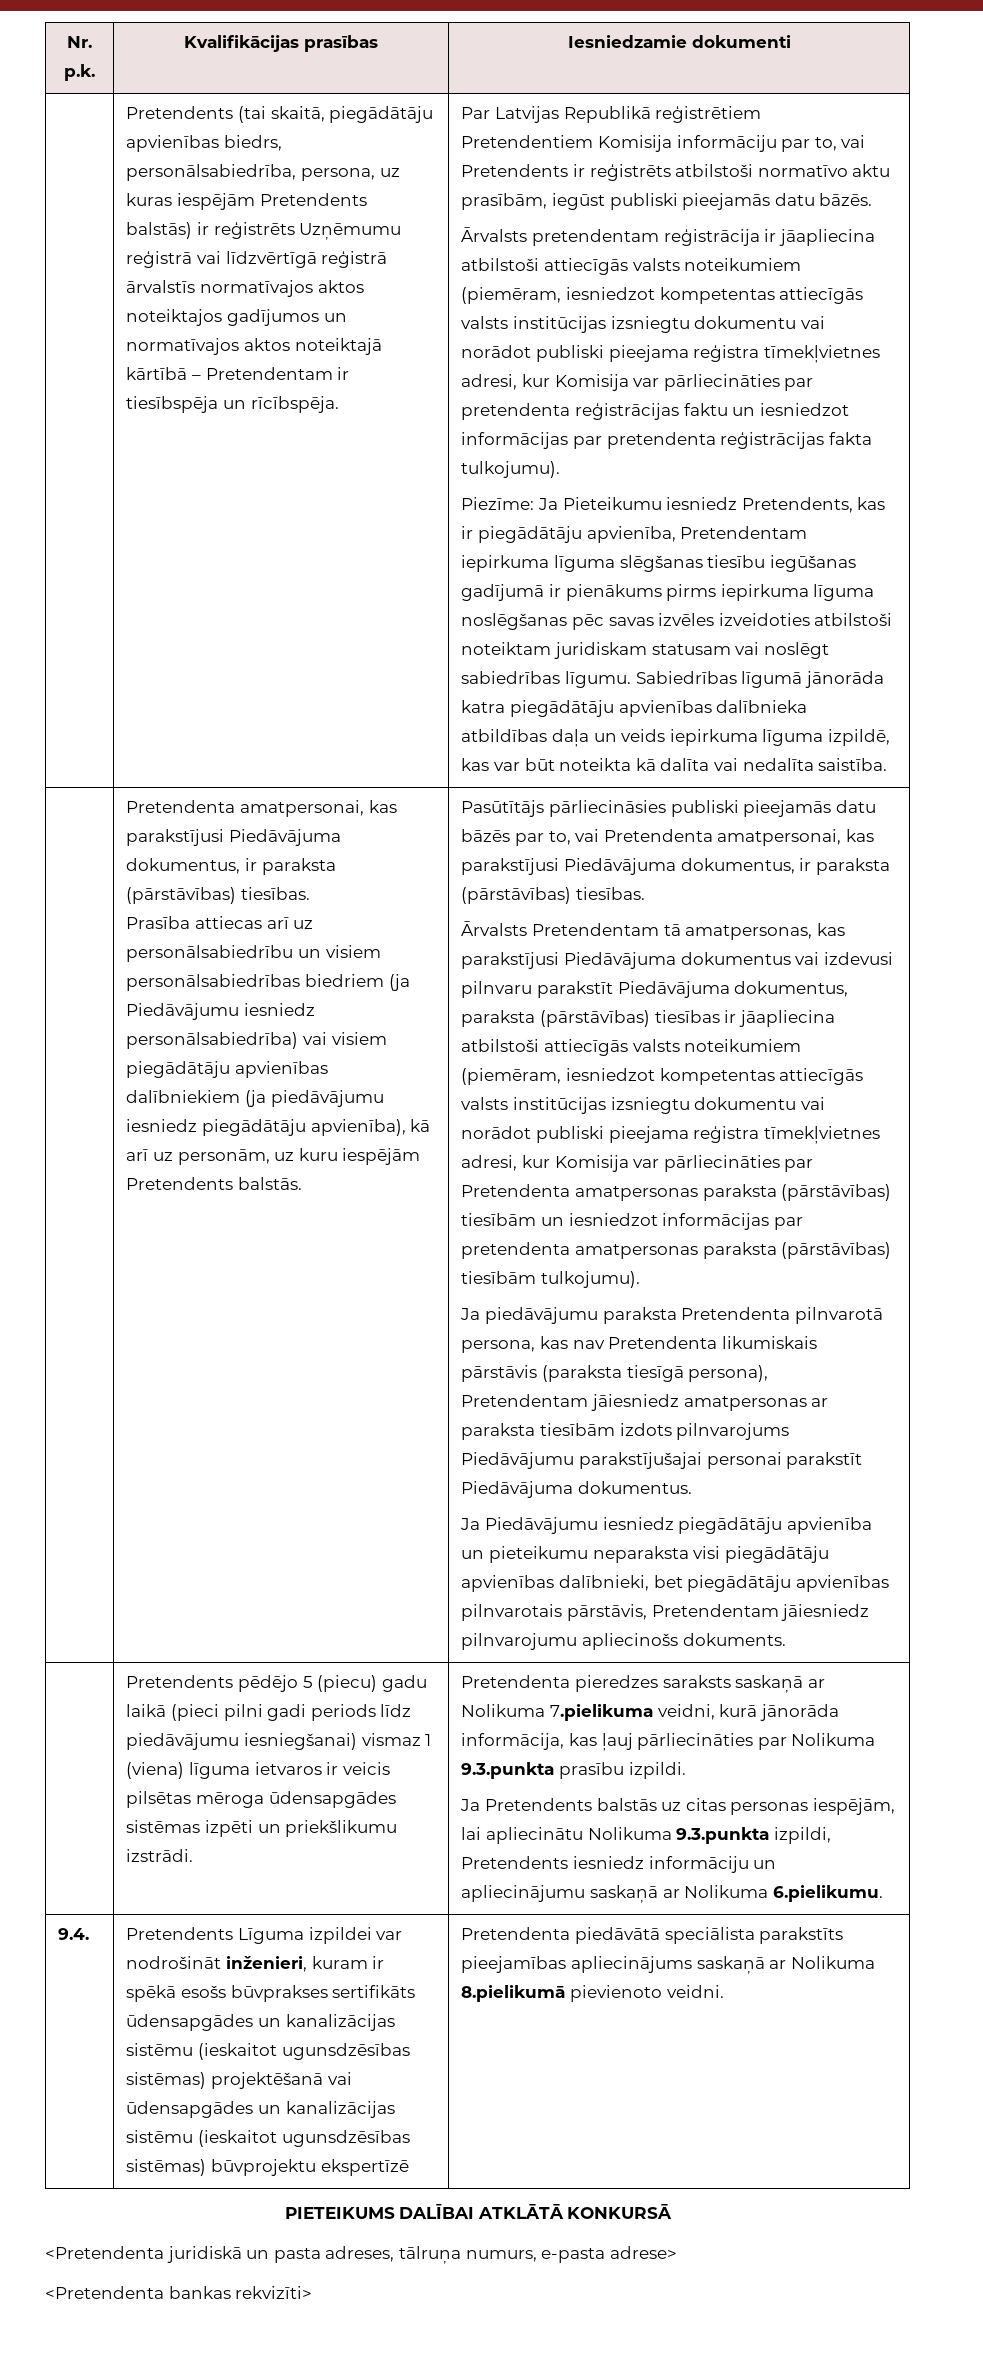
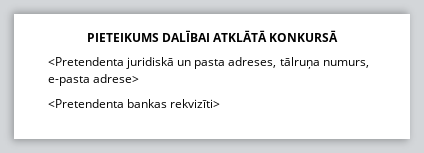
[67,36,92,48] [64,64,95,81] [184,35,378,52] [567,35,791,48] [126,106,434,123] [126,135,283,152] [126,164,400,181] [126,193,367,210] [126,221,402,240] [126,250,388,268] [126,280,364,297] [126,309,347,326] [126,338,382,355] [126,367,350,380] [126,396,339,413] [461,105,762,123] [461,135,866,152] [461,163,891,181] [461,193,873,210] [461,227,875,246] [461,258,802,275] [461,287,864,304] [461,316,825,333] [461,344,880,363] [461,374,814,391] [461,402,849,420] [461,431,872,449] [461,461,561,478] [461,497,886,513] [461,526,808,543] [461,555,856,572] [461,584,875,601] [461,613,893,630] [461,642,829,659] [461,671,884,688] [461,700,808,717] [461,729,891,747] [461,758,888,771] [126,800,397,817] [126,829,342,846] [126,858,336,875] [126,887,311,904] [126,916,314,929] [126,945,381,962] [126,974,410,991] [126,1003,316,1020] [126,1032,387,1049] [126,1061,329,1078] [126,1090,384,1107] [126,1119,431,1136] [126,1148,421,1165] [126,1177,303,1190] [461,800,876,817] [461,829,875,846] [461,858,890,875] [461,887,646,904] [461,921,845,940] [461,952,893,969] [461,981,849,998] [461,1010,835,1027] [461,1039,802,1056] [461,1068,864,1085] [461,1097,825,1114] [461,1125,880,1144] [461,1155,814,1172] [461,1184,892,1201] [461,1213,803,1230] [461,1242,892,1259] [461,1271,641,1288] [460,1307,883,1324] [461,1336,817,1353] [461,1365,769,1382] [461,1394,829,1411] [461,1423,790,1440] [461,1452,863,1469] [461,1481,693,1498] [460,1517,872,1534] [461,1546,829,1563] [461,1575,889,1592] [461,1604,870,1621] [461,1633,786,1650] [126,1675,427,1692] [126,1704,412,1721] [126,1733,432,1750] [126,1762,390,1779] [126,1791,396,1808] [126,1820,398,1837] [126,1849,194,1862] [461,1675,825,1693] [461,1704,839,1721] [461,1733,876,1751] [461,1762,686,1779] [460,1798,896,1815] [461,1827,831,1844] [461,1856,777,1873] [461,1885,883,1903] [58,1928,90,1940] [126,1927,403,1944] [126,1956,385,1972] [126,1985,416,2002] [126,2014,395,2031] [126,2043,410,2060] [126,2072,352,2089] [126,2101,395,2118] [126,2130,410,2147] [126,2159,409,2176] [461,1927,844,1944] [461,1956,875,1974] [461,1985,724,2002] Nr. p.k. | Kvalifikācijas prasības | Iesniedzamie dokumenti // | Pretendents (tai skaitā, piegādātāju apvienības biedrs, personālsabiedrība, persona, uz kuras iespējām Pretendents balstās) ir reģistrēts Uzņēmumu reģistrā vai līdzvērtīgā reģistrā ārvalstīs normatīvajos aktos noteiktajos gadījumos un normatīvajos aktos noteiktajā kārtībā – Pretendentam ir tiesībspēja un rīcībspēja. | Par Latvijas Republikā reģistrētiem Pretendentiem Komisija informāciju par to, vai Pretendents ir reģistrēts atbilstoši normatīvo aktu prasībām, iegūst publiski pieejamās datu bāzēs. // Ārvalsts pretendentam reģistrācija ir jāapliecina atbilstoši attiecīgās valsts noteikumiem (piemēram, iesniedzot kompetentas attiecīgās valsts institūcijas izsniegtu dokumentu vai norādot publiski pieejama reģistra tīmekļvietnes adresi, kur Komisija var pārliecināties par pretendenta reģistrācijas faktu un iesniedzot informācijas par pretendenta reģistrācijas fakta tulkojumu). // Piezīme: Ja Pieteikumu iesniedz Pretendents, kas ir piegādātāju apvienība, Pretendentam iepirkuma līguma slēgšanas tiesību iegūšanas gadījumā ir pienākums pirms iepirkuma līguma noslēgšanas pēc savas izvēles izveidoties atbilstoši noteiktam juridiskam statusam vai noslēgt sabiedrības līgumu. Sabiedrības līgumā jānorāda katra piegādātāju apvienības dalībnieka atbildības daļa un veids iepirkuma līguma izpildē, kas var būt noteikta kā dalīta vai nedalīta saistība. // | Pretendenta amatpersonai, kas parakstījusi Piedāvājuma dokumentus, ir paraksta (pārstāvības) tiesības. // Prasība attiecas arī uz personālsabiedrību un visiem personālsabiedrības biedriem (ja Piedāvājumu iesniedz personālsabiedrība) vai visiem piegādātāju apvienības dalībniekiem (ja piedāvājumu iesniedz piegādātāju apvienība), kā arī uz personām, uz kuru iespējām Pretendents balstās. | Pasūtītājs pārliecināsies publiski pieejamās datu bāzēs par to, vai Pretendenta amatpersonai, kas parakstījusi Piedāvājuma dokumentus, ir paraksta (pārstāvības) tiesības. // Ārvalsts Pretendentam tā amatpersonas, kas parakstījusi Piedāvājuma dokumentus vai izdevusi pilnvaru parakstīt Piedāvājuma dokumentus, paraksta (pārstāvības) tiesības ir jāapliecina atbilstoši attiecīgās valsts noteikumiem (piemēram, iesniedzot kompetentas attiecīgās valsts institūcijas izsniegtu dokumentu vai norādot publiski pieejama reģistra tīmekļvietnes adresi, kur Komisija var pārliecināties par Pretendenta amatpersonas paraksta (pārstāvības) tiesībām un iesniedzot informācijas par pretendenta amatpersonas paraksta (pārstāvības) tiesībām tulkojumu). // Ja piedāvājumu paraksta Pretendenta pilnvarotā persona, kas nav Pretendenta likumiskais pārstāvis (paraksta tiesīgā persona), Pretendentam jāiesniedz amatpersonas ar paraksta tiesībām izdots pilnvarojums Piedāvājumu parakstījušajai personai parakstīt Piedāvājuma dokumentus. // Ja Piedāvājumu iesniedz piegādātāju apvienība un pieteikumu neparaksta visi piegādātāju apvienības dalībnieki, bet piegādātāju apvienības pilnvarotais pārstāvis, Pretendentam jāiesniedz pilnvarojumu apliecinošs dokuments. // | Pretendents pēdējo 5 (piecu) gadu laikā (pieci pilni gadi periods līdz piedāvājumu iesniegšanai) vismaz 1 (viena) līguma ietvaros ir veicis pilsētas mēroga ūdensapgādes sistēmas izpēti un priekšlikumu izstrādi. | Pretendenta pieredzes saraksts saskaņā ar Nolikuma 7.pielikuma veidni, kurā jānorāda informācija, kas ļauj pārliecināties par Nolikuma 9.3.punkta prasību izpildi. // Ja Pretendents balstās uz citas personas iespējām, lai apliecinātu Nolikuma 9.3.punkta izpildi, Pretendents iesniedz informāciju un apliecinājumu saskaņā ar Nolikuma 6.pielikumu. // 9.4. | Pretendents Līguma izpildei var nodrošināt inženieri, kuram ir spēkā esošs būvprakses sertifikāts ūdensapgādes un kanalizācijas sistēmu (ieskaitot ugunsdzēsības sistēmas) projektēšanā vai ūdensapgādes un kanalizācijas sistēmu (ieskaitot ugunsdzēsības sistēmas) būvprojektu ekspertīzē | Pretendenta piedāvātā speciālista parakstīts pieejamības apliecinājums saskaņā ar Nolikuma 8.pielikumā pievienoto veidni. // -> (86, 37) none

